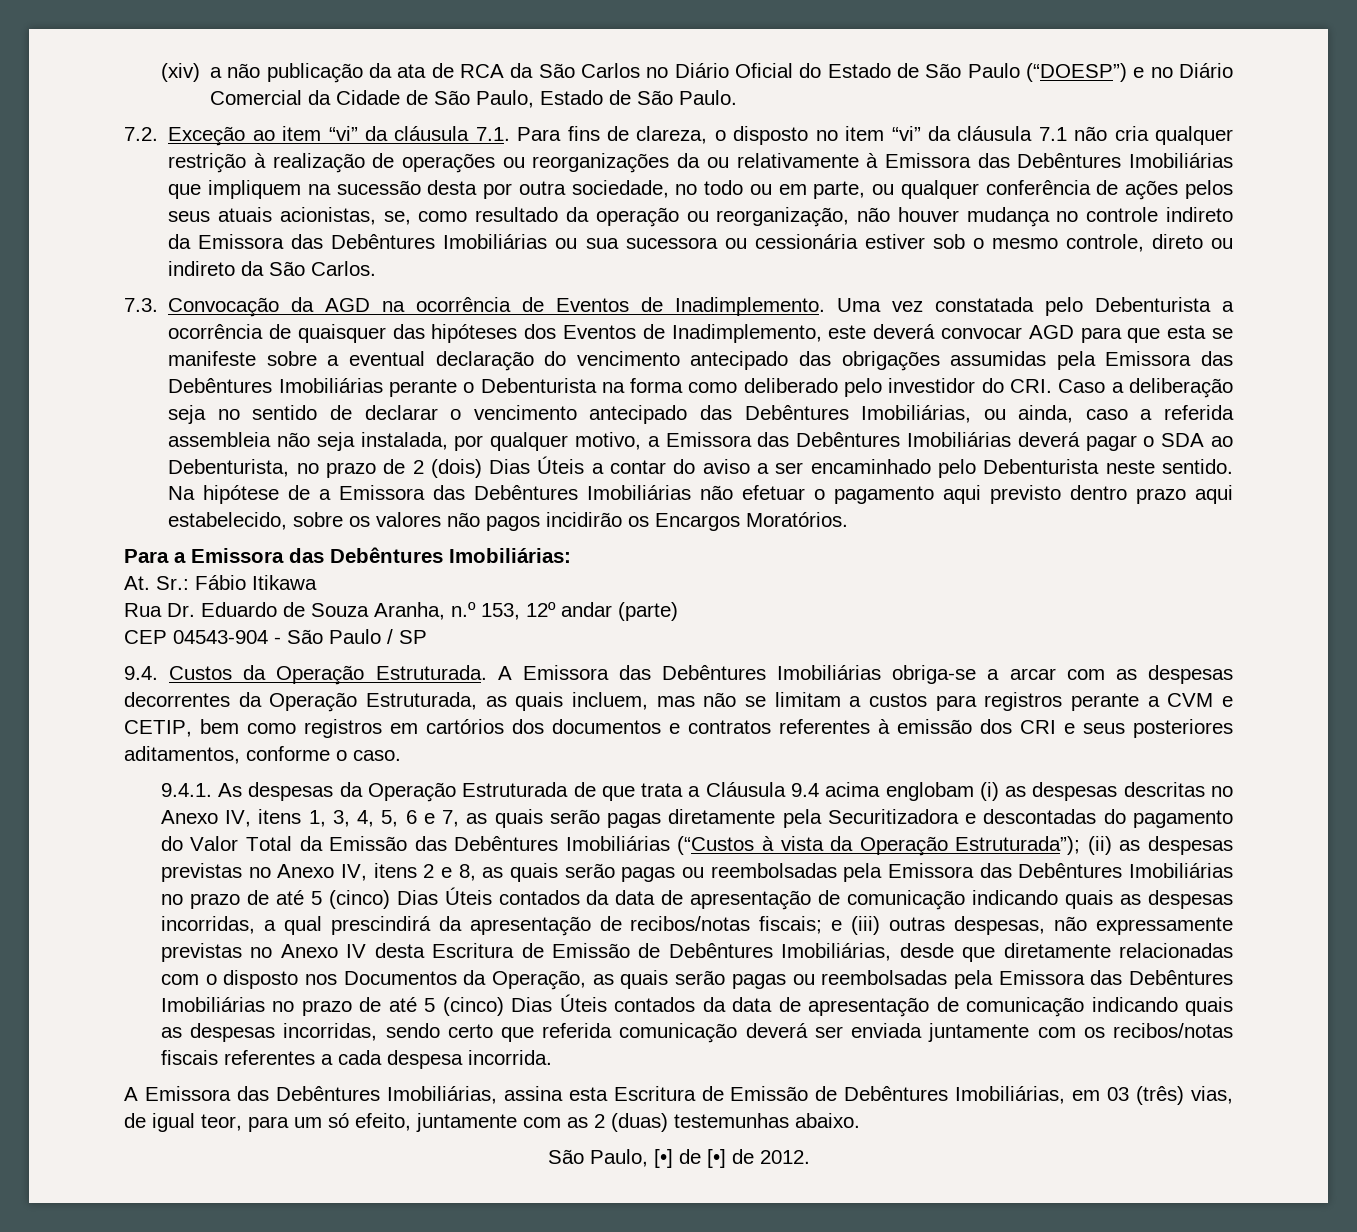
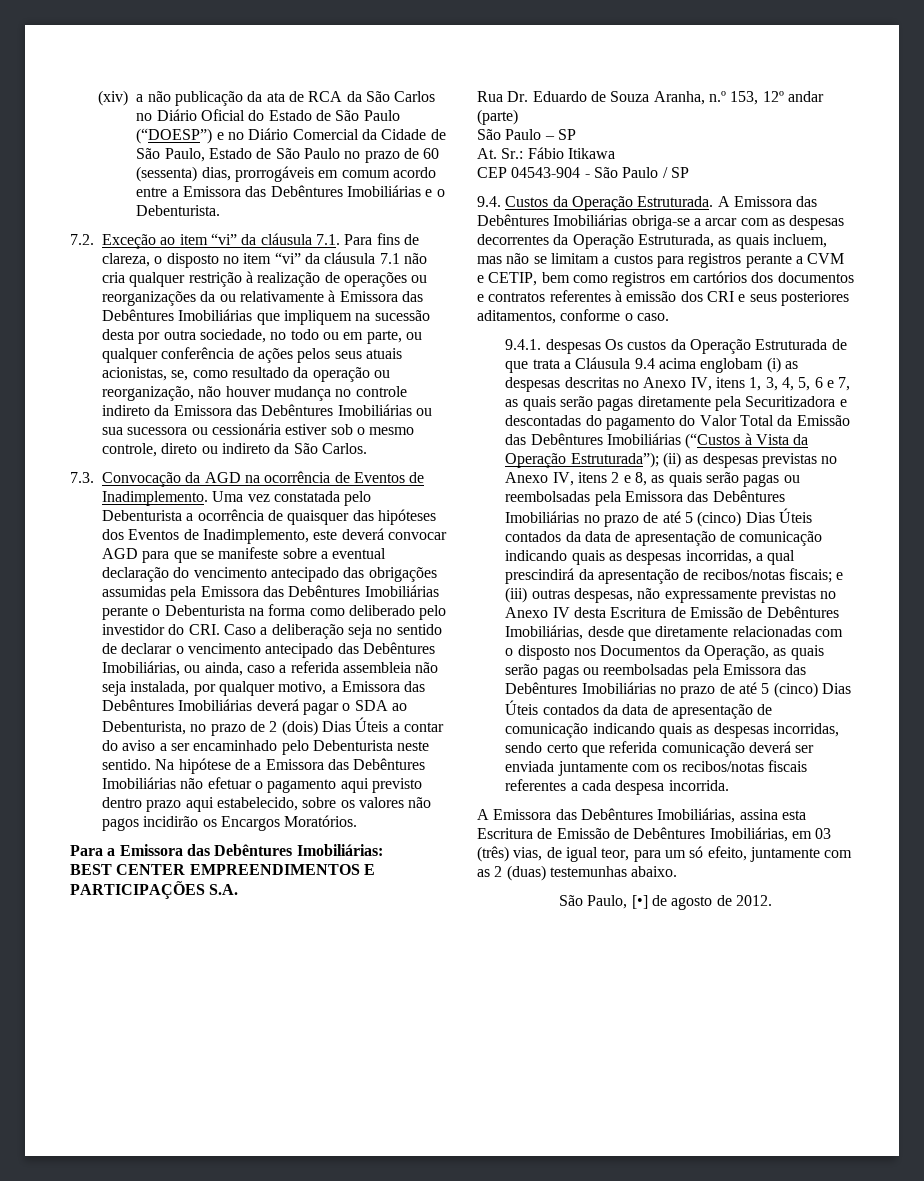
[679,90,738,105] Paulo. -> [304,148,440,163] [136,166,437,182] [136,185,445,197] [136,205,221,216] Paulo no prazo de 60 (sessenta) dias, prorrogáveis em comum acordo entre a Emissora das Debêntures Imobiliárias e o Debenturista.
[1167,325,1207,339] esta -> (197, 557) none
[124,575,317,590] At. Sr.: Fábio Itikawa -> [70,864,375,875] [70,881,239,899] BEST CENTER EMPREENDIMENTOS E PARTICIPAÇÕES S.A.
(678, 611) none -> [477,129,576,140] [477,147,615,159] // São Paulo – SP // At. Sr.: Fábio Itikawa
[218,782,334,801] As despesas -> [545,339,667,354] despesas Os custos
[780,836,824,851] vista -> [756,434,790,445] Vista
[706,1149,726,1168] [•] -> [671,896,713,910] agosto

